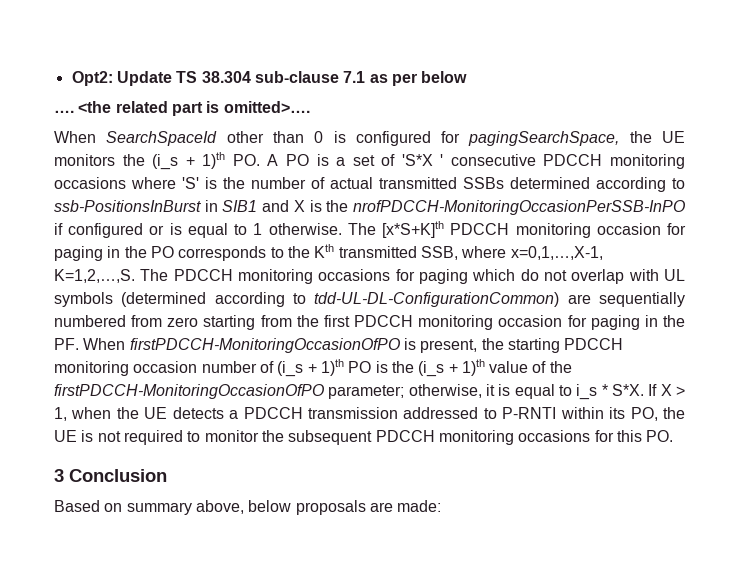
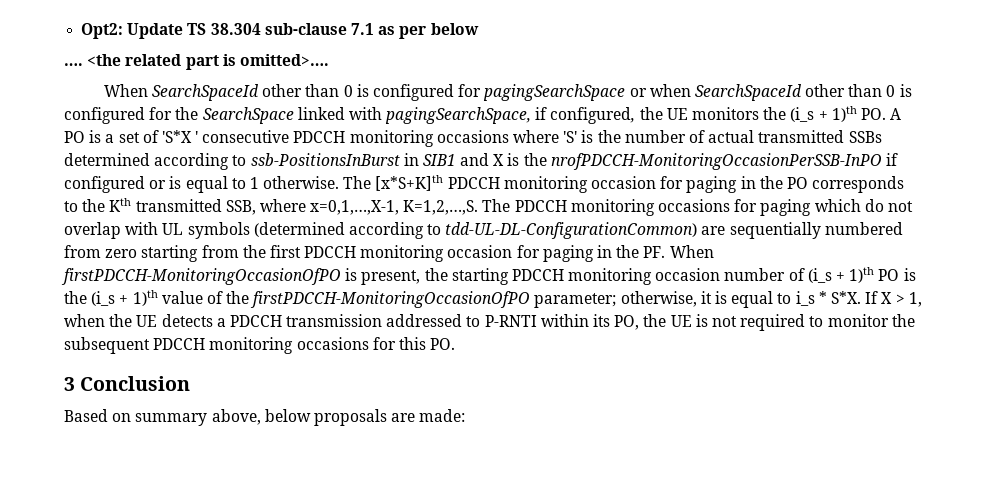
[468,131,620,146] pagingSearchSpace, -> [483,84,912,101] [64,107,636,124] pagingSearchSpace or when SearchSpaceId other than 0 is configured for the SearchSpace linked with pagingSearchSpace, if configured,

